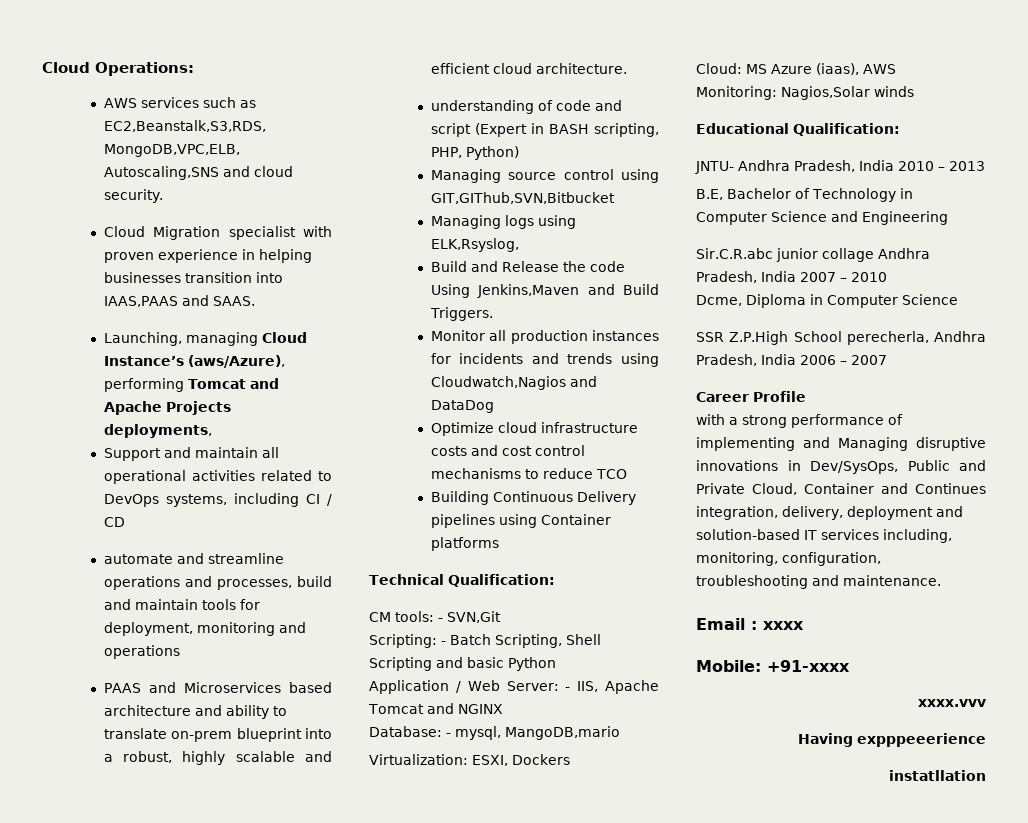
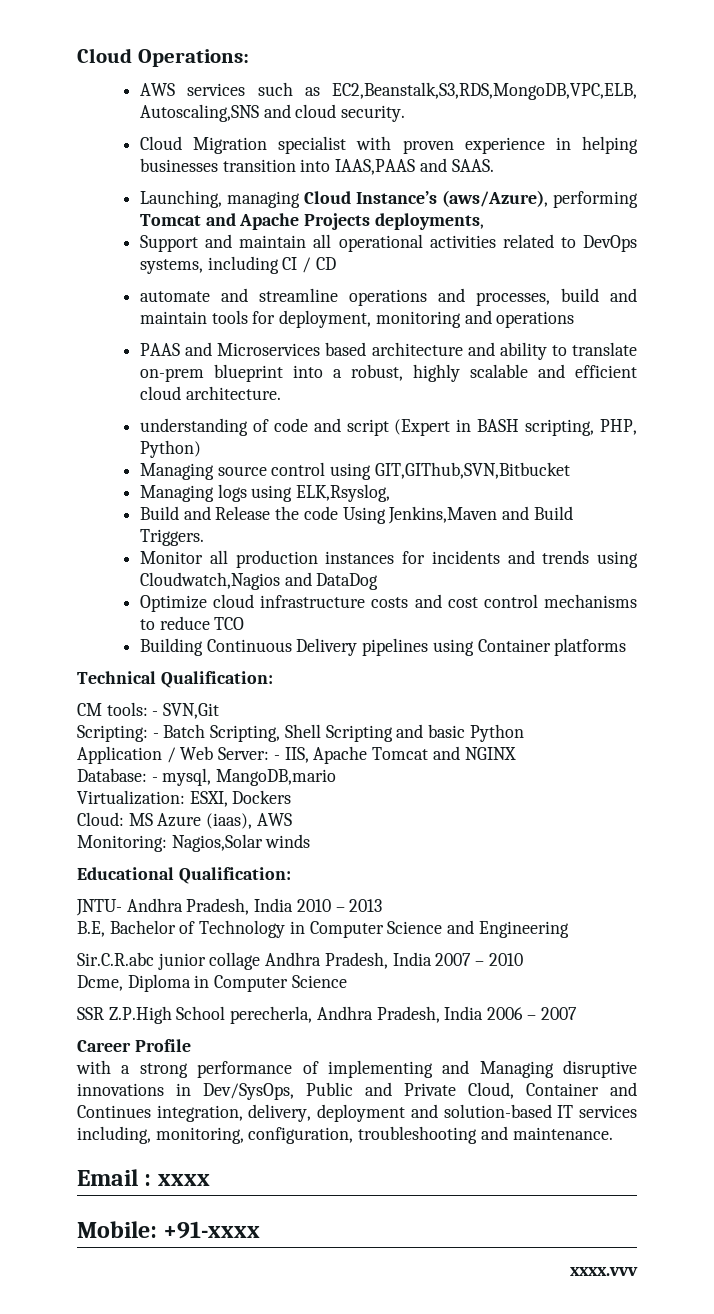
[798,733,986,747] [889,770,986,781] // Having expppeeerience // instatllation -> (638, 1271) none

